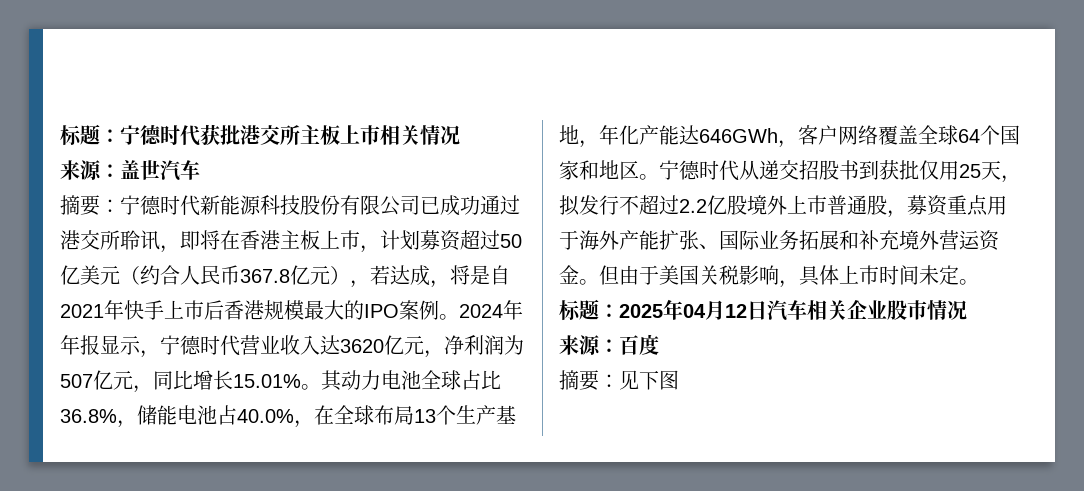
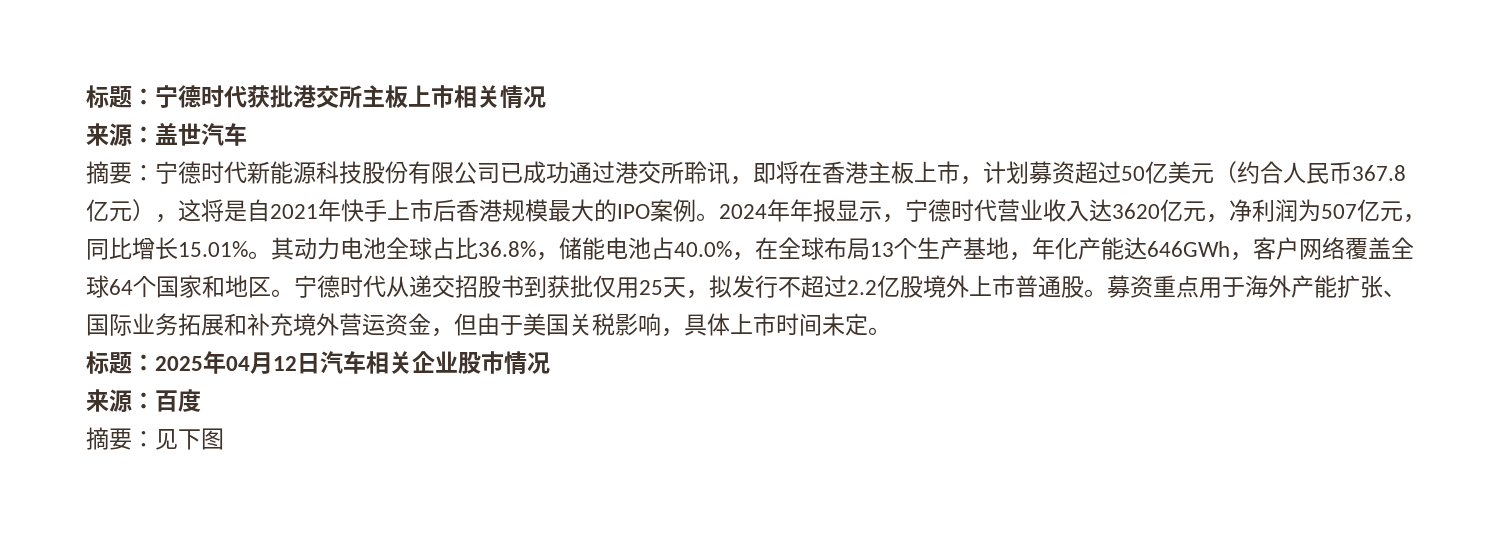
[370,265,450,288] 若达成， -> [178,199,201,222] 这
[887,210,907,218] ， -> [1084,289,1107,297] 。
[579,279,599,285] 。 -> [431,328,454,337] ，

